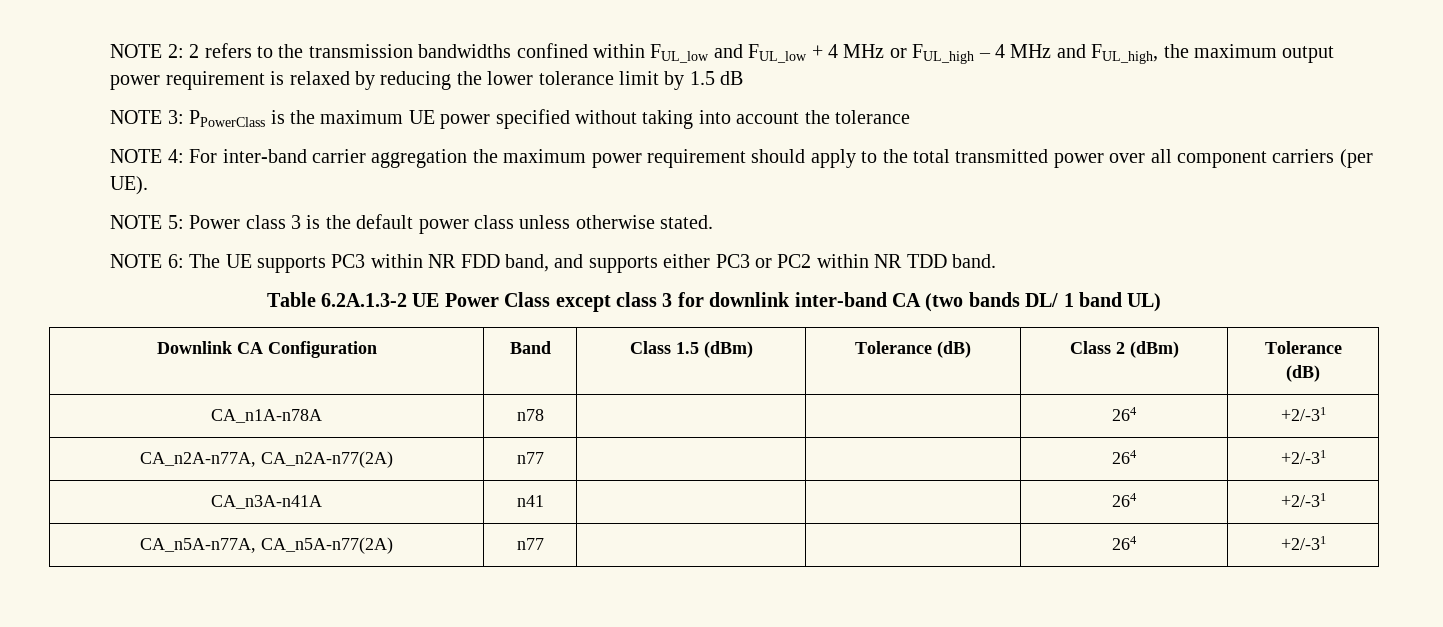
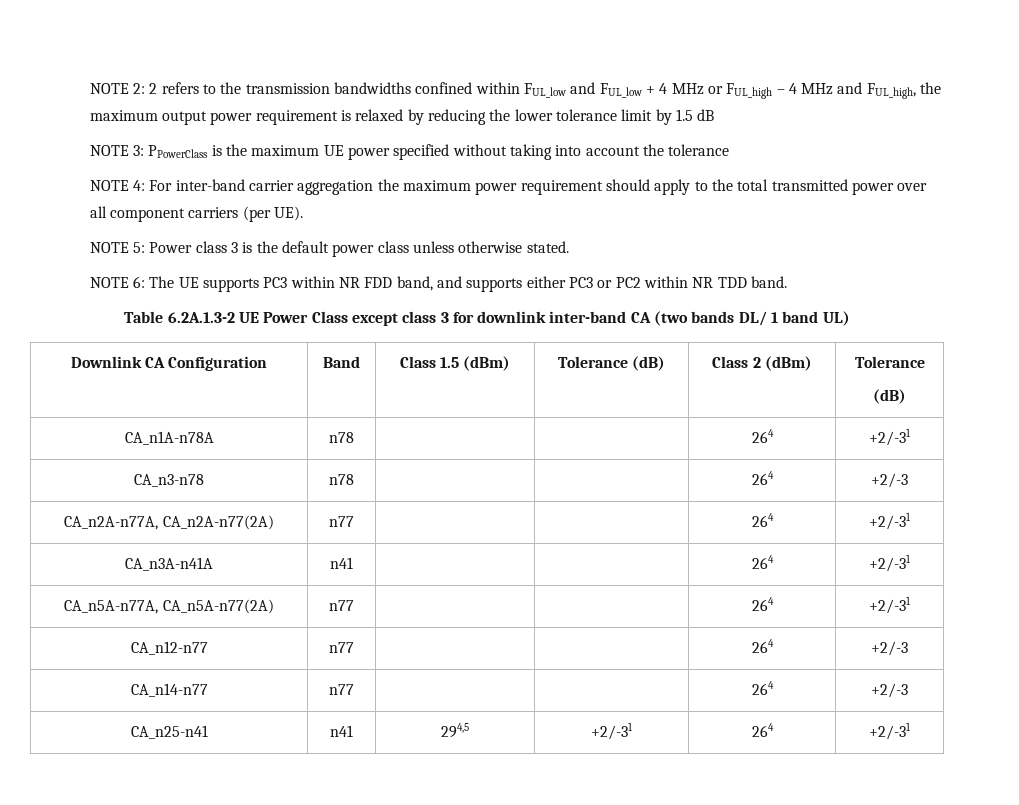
(1326, 414) none -> [134,474,204,487] [329,474,354,485] [751,471,774,485] [871,473,908,488] // CA_n3-n78 | n78 | | | 264 | +2/-3
(1326, 543) none -> [130,641,208,655] [329,642,354,653] [751,639,774,653] [871,641,908,656] [130,683,208,697] [329,684,354,695] [751,681,774,695] [871,683,908,698] [130,725,208,739] [330,725,353,737] [441,723,469,738] [591,722,633,740] [751,723,774,737] [869,722,911,740] // CA_n12-n77 | n77 | | | 264 | +2/-3 // CA_n14-n77 | n77 | | | 264 | +2/-3 // CA_n25-n41 | n41 | 294,5 | +2/-31 | 264 | +2/-31

